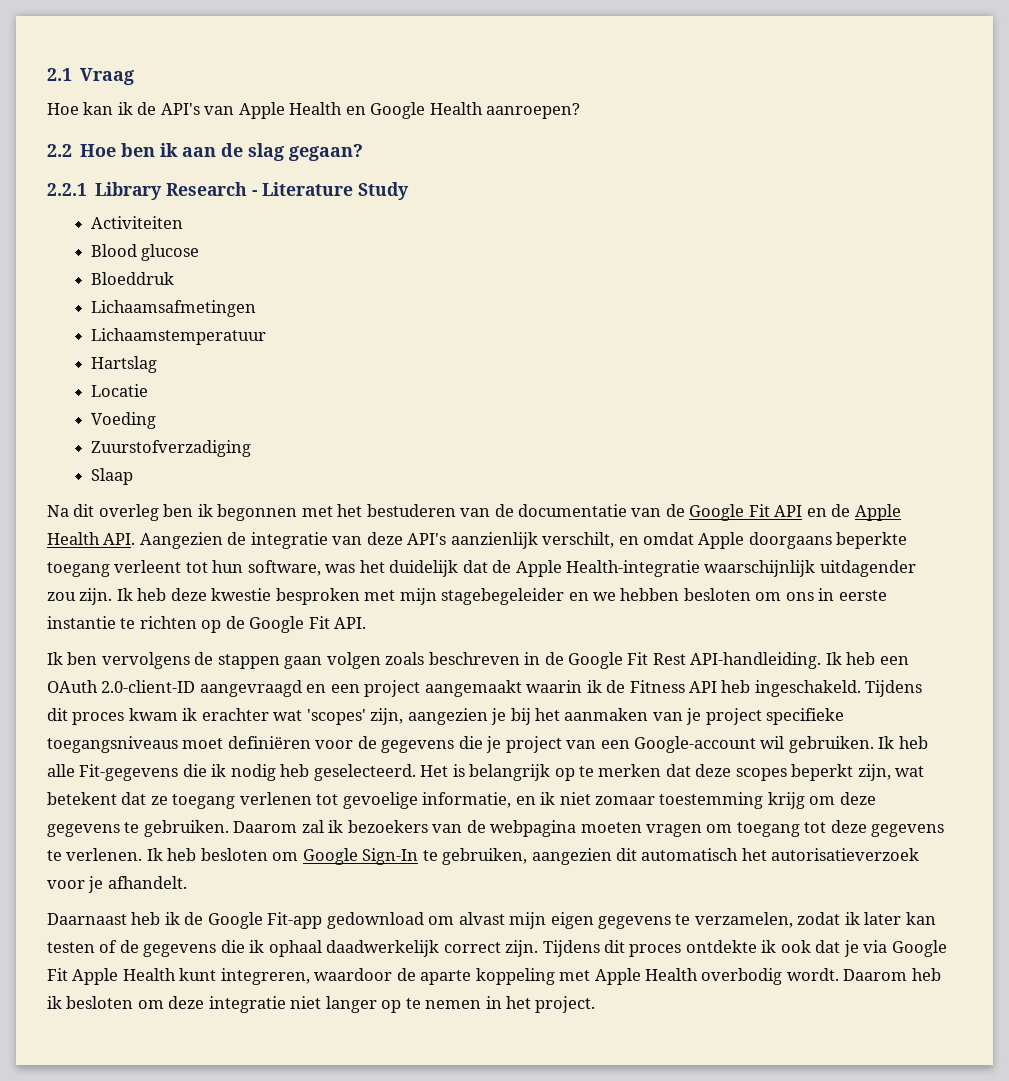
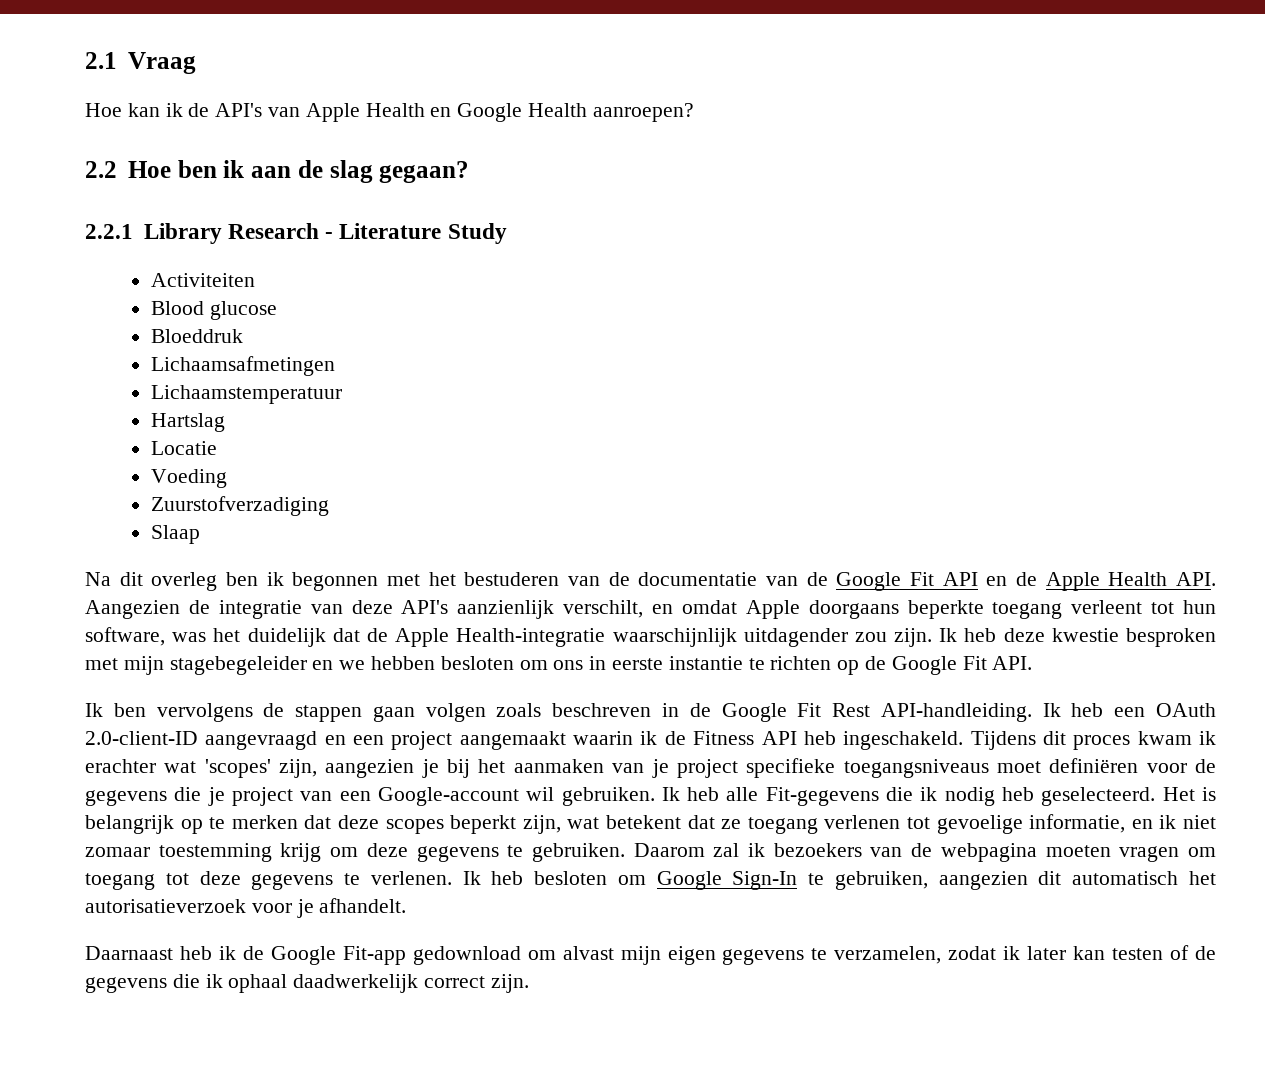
[542,940,947,957] [47,968,941,985] [47,996,596,1013] Tijdens dit proces ontdekte ik ook dat je via Google Fit Apple Health kunt integreren, waardoor de aparte koppeling met Apple Health overbodig wordt. Daarom heb ik besloten om deze integratie niet langer op te nemen in het project. -> (529, 983) none

